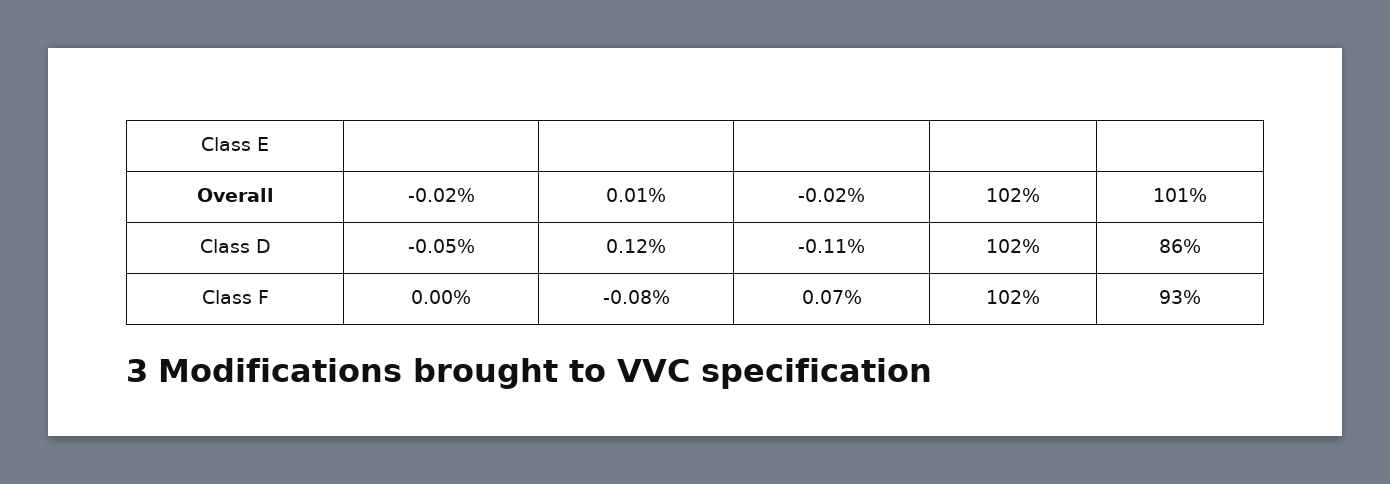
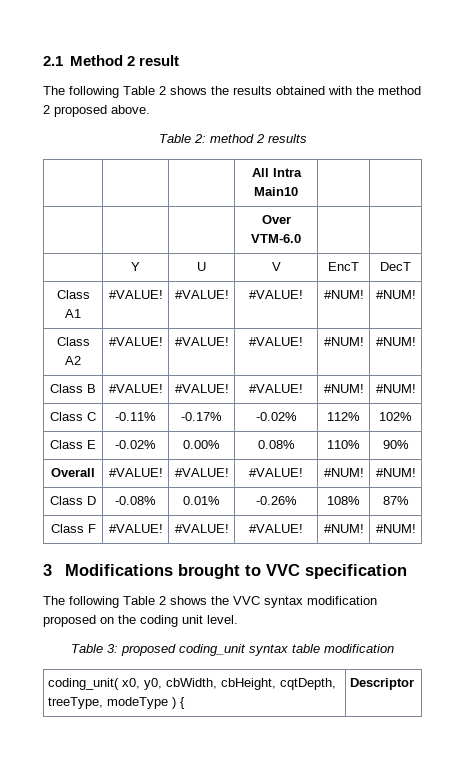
[201,137,269,151] [196,188,274,202] [407,188,475,202] [606,188,666,202] [798,188,865,202] [986,188,1040,202] [1153,188,1207,202] [199,239,271,253] [407,239,475,253] [606,239,666,253] [798,239,865,253] [986,239,1040,253] [1159,239,1201,253] [201,290,269,304] [411,290,471,304] [602,290,670,304] [801,290,862,304] [986,290,1040,304] [1159,290,1201,304] Class E | | | | | // Overall | -0.02% | 0.01% | -0.02% | 102% | 101% // Class D | -0.05% | 0.12% | -0.11% | 102% | 86% // Class F | 0.00% | -0.08% | 0.07% | 102% | 93% -> [43,55,179,66] [43,86,421,98] [43,105,150,117] [158,134,307,143] [251,168,302,177] [254,187,298,196] [261,215,291,224] [251,234,301,243] [131,262,140,271] [197,262,206,271] [271,262,281,271] [327,262,359,271] [379,262,411,271] [56,290,90,299] [65,309,81,318] [108,290,163,299] [174,290,229,299] [249,290,303,299] [323,290,364,299] [375,290,416,299] [56,337,90,346] [65,356,81,365] [108,337,163,346] [174,337,229,346] [249,337,303,346] [323,337,364,346] [375,337,416,346] [50,384,96,393] [108,384,163,393] [174,384,229,393] [249,384,303,393] [323,384,364,393] [375,384,416,393] [50,412,96,421] [115,412,156,421] [181,412,222,421] [255,412,297,421] [326,412,360,421] [378,412,412,421] [50,440,96,449] [115,440,156,449] [183,440,220,449] [257,440,295,449] [326,440,360,449] [382,440,409,449] [51,468,95,477] [108,468,163,477] [174,468,229,477] [249,468,303,477] [323,468,364,477] [375,468,416,477] [50,496,96,505] [115,496,156,505] [183,496,220,505] [255,496,297,505] [326,496,360,505] [382,496,409,505] [50,524,96,533] [108,524,163,533] [174,524,229,533] [249,524,303,533] [323,524,364,533] [375,524,416,533] 2.1 Method 2 result // The following Table 2 shows the results obtained with the method 2 proposed above. // Table 2: method 2 results // | | | All Intra Main10 | | // | | | Over VTM-6.0 | | // | Y | U | V | EncT | DecT // Class A1 | #VALUE! | #VALUE! | #VALUE! | #NUM! | #NUM! // Class A2 | #VALUE! | #VALUE! | #VALUE! | #NUM! | #NUM! // Class B | #VALUE! | #VALUE! | #VALUE! | #NUM! | #NUM! // Class C | -0.11% | -0.17% | -0.02% | 112% | 102% // Class E | -0.02% | 0.00% | 0.08% | 110% | 90% // Overall | #VALUE! | #VALUE! | #VALUE! | #NUM! | #NUM! // Class D | -0.08% | 0.01% | -0.26% | 108% | 87% // Class F | #VALUE! | #VALUE! | #VALUE! | #NUM! | #NUM!
(933, 373) none -> [43,596,377,608] [43,615,238,627] [71,644,394,656] [48,678,337,690] [48,697,186,709] [350,678,415,690] // The following Table 2 shows the VVC syntax modification proposed on the coding unit level. // Table 3: proposed coding_unit syntax table modification // coding_unit( x0, y0, cbWidth, cbHeight, cqtDepth, treeType, modeType ) { | Descriptor

